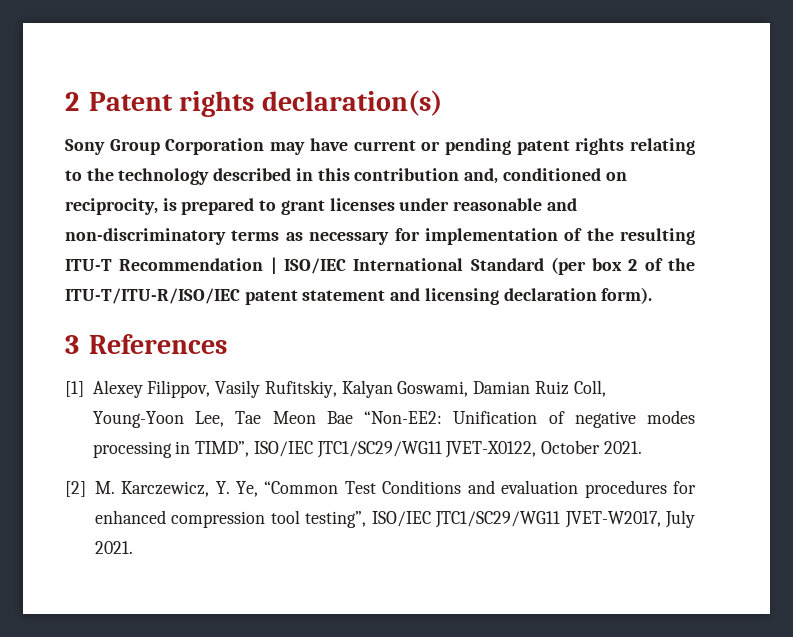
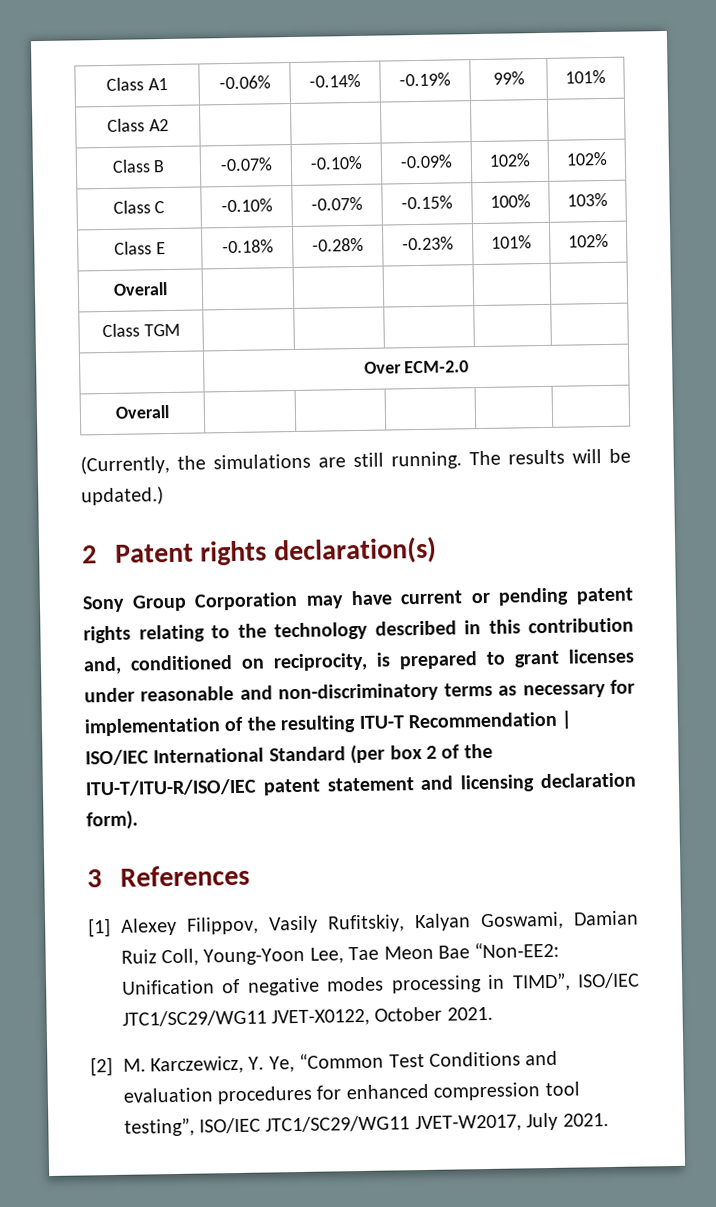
(65, 101) none -> [106,77,168,91] [218,75,271,90] [309,73,361,88] [399,72,451,87] [492,71,525,85] [565,69,606,84] [107,118,169,132] [111,159,166,173] [219,157,273,172] [310,155,363,170] [400,154,453,169] [489,153,531,167] [566,151,607,166] [112,200,166,214] [220,198,273,213] [311,196,363,211] [401,195,453,210] [490,194,531,208] [567,192,608,207] [114,241,166,255] [221,239,274,254] [312,237,364,252] [402,236,454,251] [491,235,532,249] [568,233,609,248] [113,282,168,296] [102,323,180,338] [363,360,470,374] [115,405,169,419] [80,448,631,475] [81,486,164,506] Class A1 | -0.06% | -0.14% | -0.19% | 99% | 101% // Class A2 | | | | | // Class B | -0.07% | -0.10% | -0.09% | 102% | 102% // Class C | -0.10% | -0.07% | -0.15% | 100% | 103% // Class E | -0.18% | -0.28% | -0.23% | 101% | 102% // Overall | | | | | // Class TGM | | | | | // | Over ECM-2.0 // Overall | | | | | // (Currently, the simulations are still running. The results will be updated.) //

